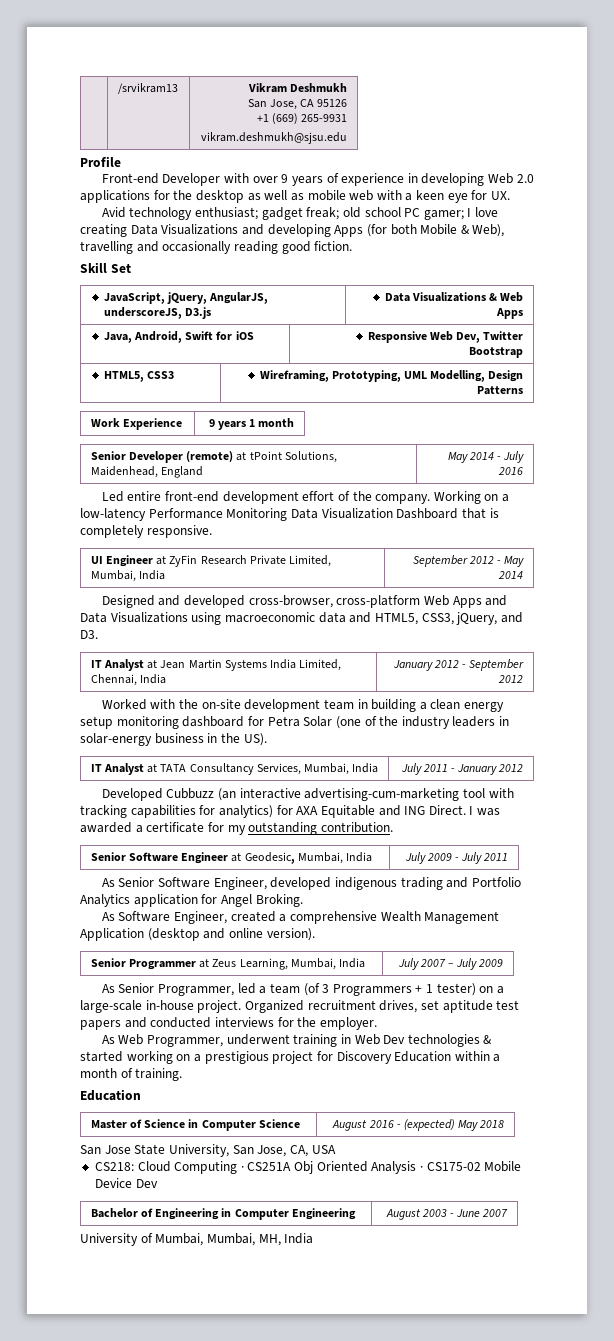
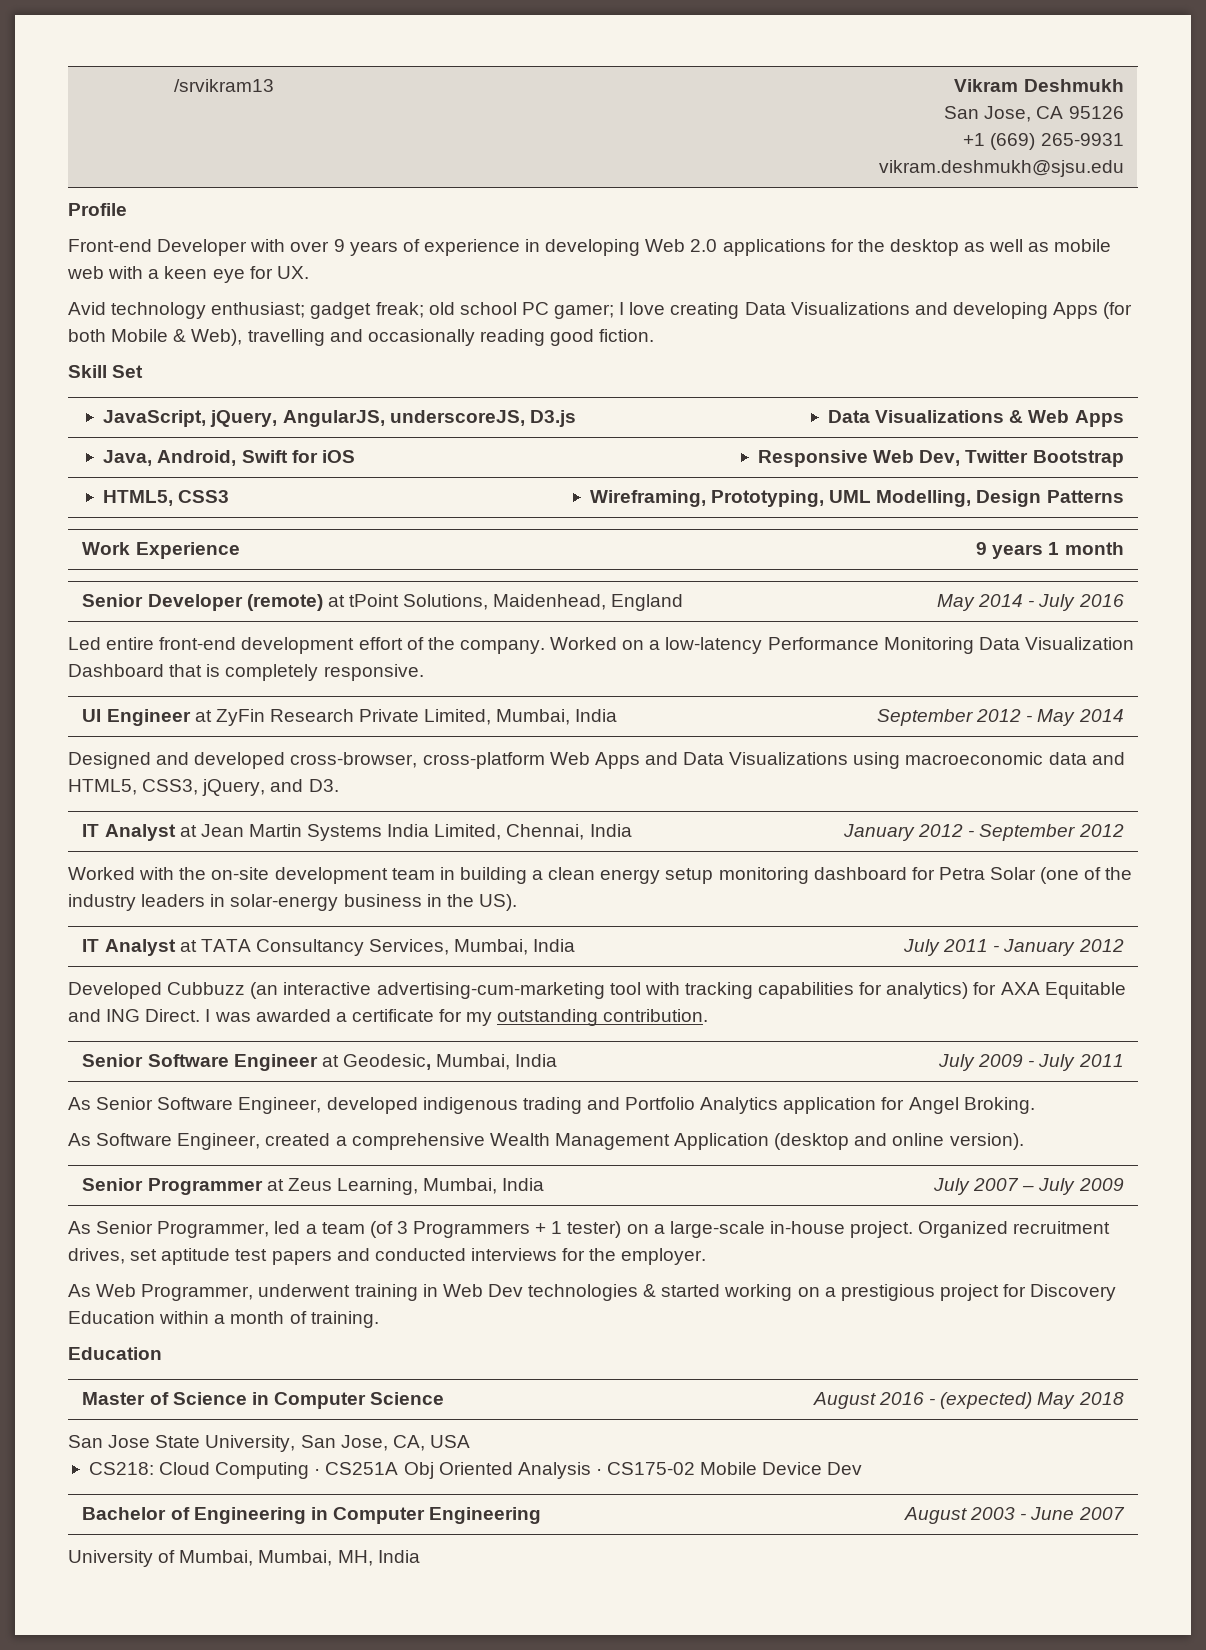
[433,491,481,504] Working -> [550,637,618,650] Worked

